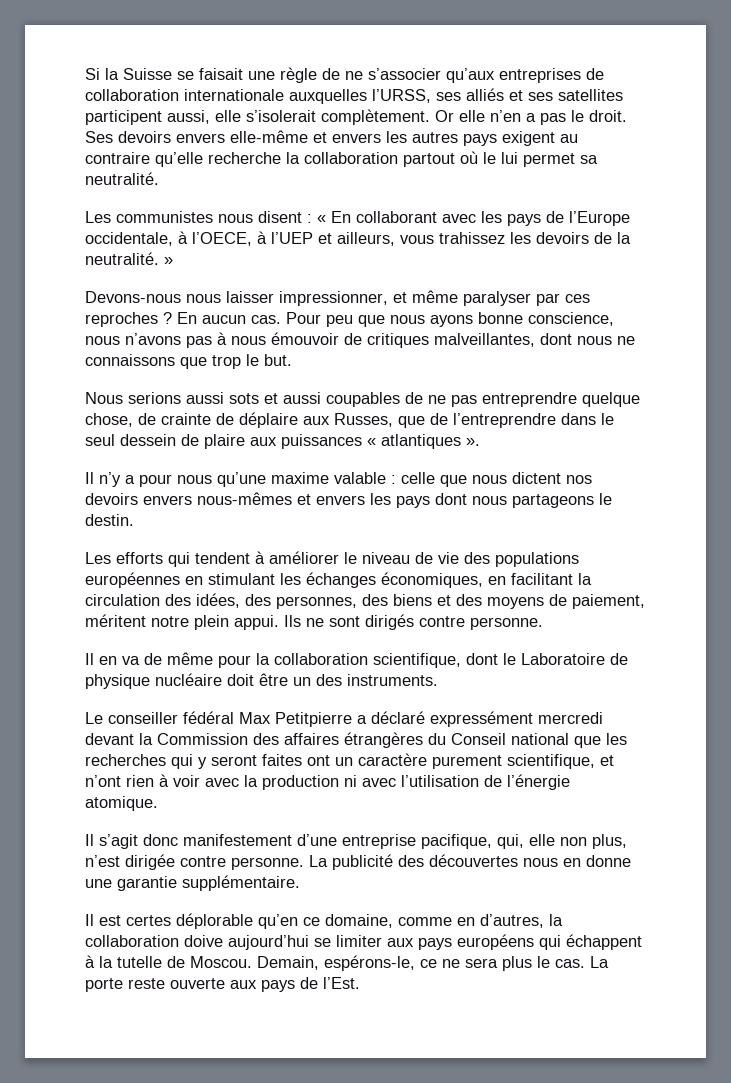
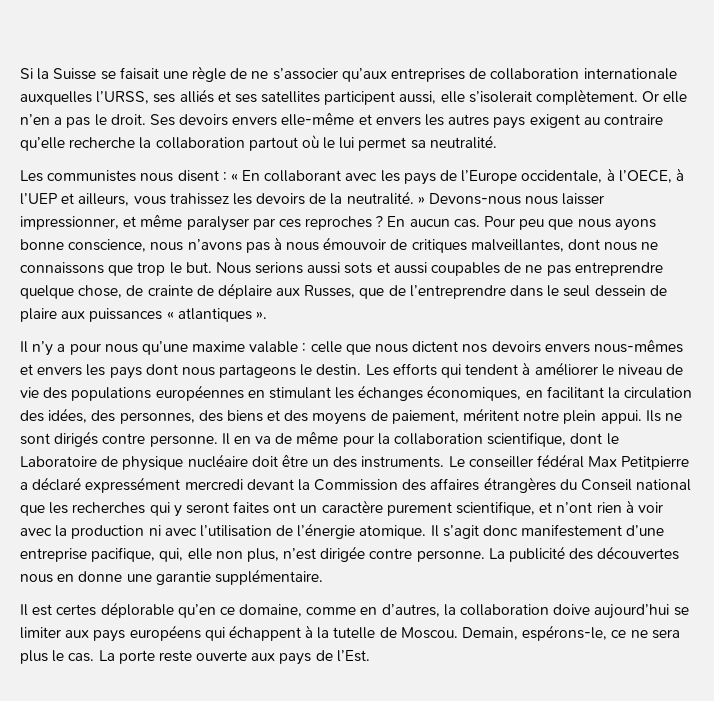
(173, 261) // -> (425, 200) none
(292, 360) // -> (212, 267) none
(134, 520) // -> (362, 370) none
(543, 623) // -> (218, 441) none
(438, 680) // -> (445, 462) none
(158, 803) // -> (427, 532) none

